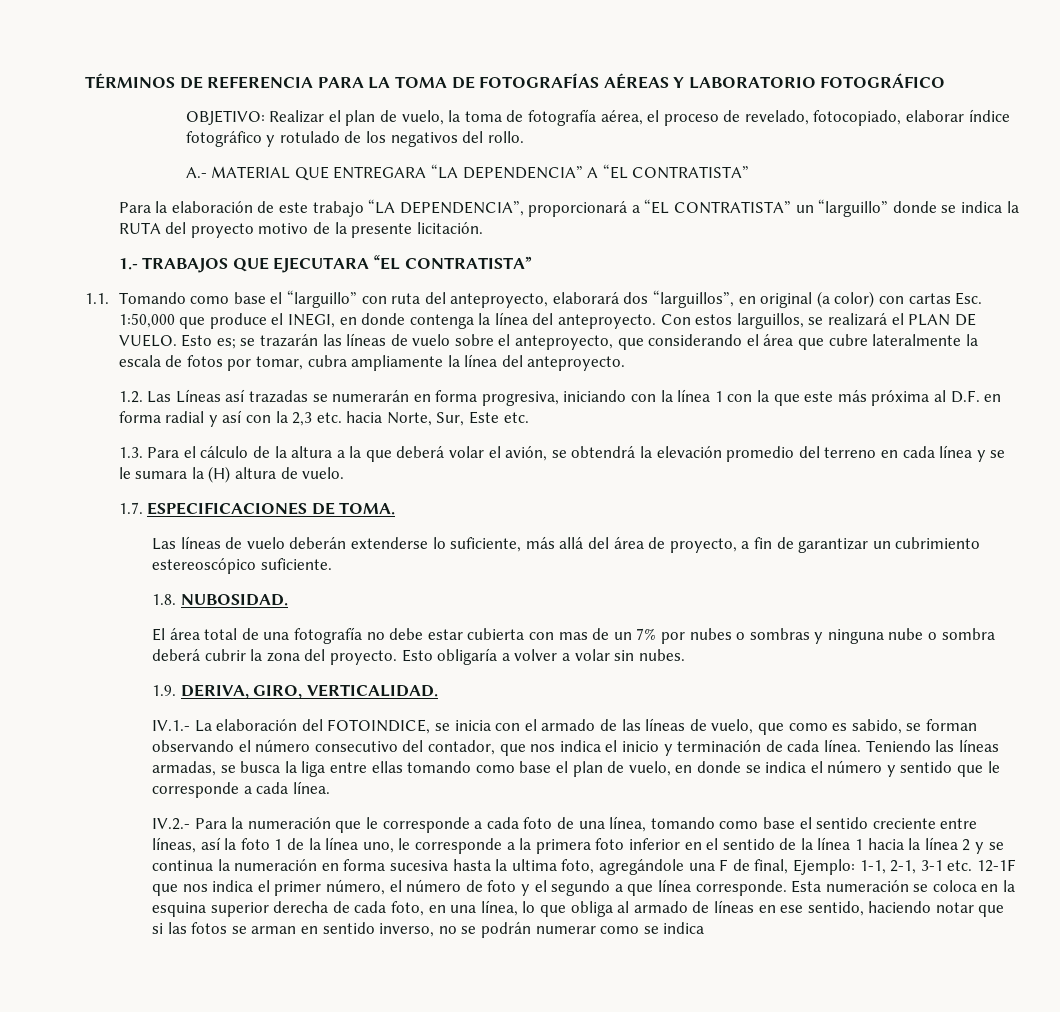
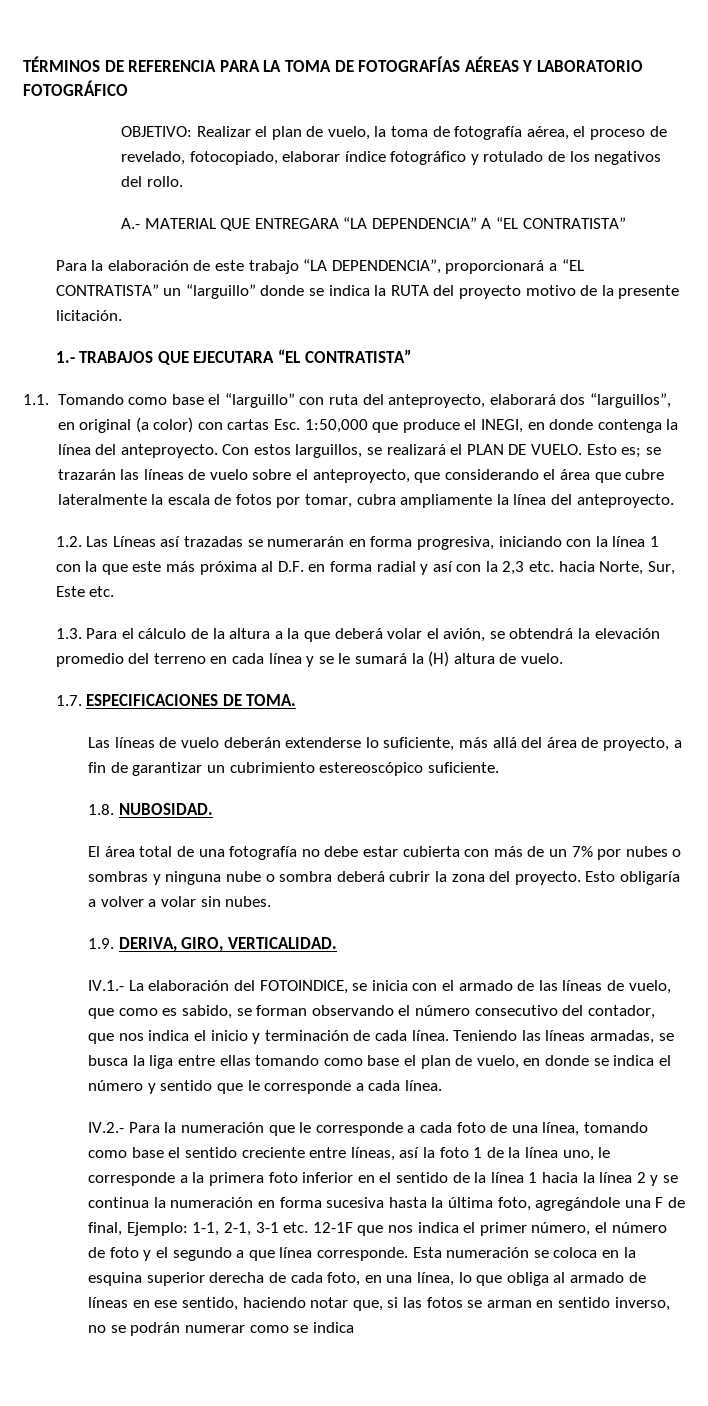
[135,471,188,479] sumara -> [354,653,407,664] sumará
[558,632,588,640] mas -> [493,846,523,857] más
[511,859,557,871] ultima -> [447,1197,493,1208] última
[978,905,1005,917] que -> [352,1300,383,1311] que,

